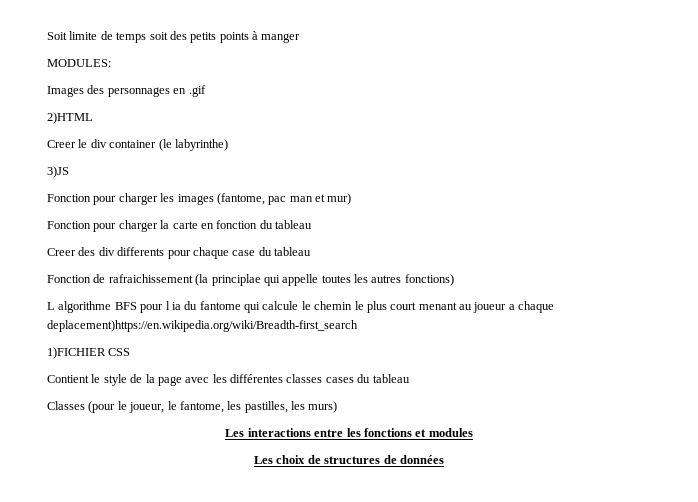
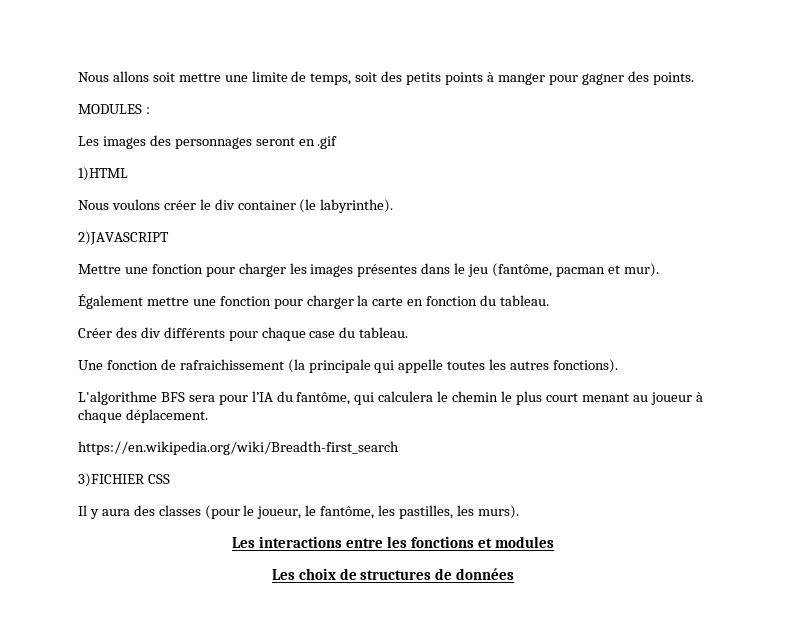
[47,32,67,40] Soit -> [78,71,248,82] Nous allons soit mettre une
[116,32,147,43] temps -> [310,73,352,85] temps,
[47,59,111,67] [47,86,84,97] // MODULES: // Images -> [548,71,694,85] [78,104,150,114] [78,136,146,149] pour gagner des points. // MODULES : // Les images
(170, 92) none -> [255,137,295,146] seront
[47,112,93,124] [47,139,228,151] [47,166,69,178] [47,193,352,205] [47,221,91,229] 2)HTML // Creer le div container (le labyrinthe) // 3)JS // Fonction pour charger les images (fantome, pac man et mur) // Fonction -> [78,167,128,181] [78,199,394,213] [78,231,169,245] [78,263,659,277] [78,294,271,309] 1)HTML // Nous voulons créer le div container (le labyrinthe). // 2)JAVASCRIPT // Mettre une fonction pour charger les images présentes dans le jeu (fantôme, pacman et mur). // Également mettre une fonction
[275,220,312,229] [47,248,76,256] tableau // Creer -> [500,295,550,306] [78,328,112,338] tableau. // Créer
[117,247,165,256] differents -> [163,327,225,338] différents
[274,247,311,256] [47,275,91,283] tableau // Fonction -> [359,327,409,338] [78,360,158,370] tableau. // Une fonction
[211,274,261,286] principlae -> [308,359,371,373] principale
[404,274,454,286] [47,301,299,313] fonctions) // L algorithme BFS pour l ia du fantome qui calcule -> [553,359,619,373] [78,391,434,405] fonctions). // L'algorithme BFS sera pour l’IA du fantôme, qui calculera
[508,301,555,313] [47,320,358,332] [47,347,131,359] [47,374,410,386] [47,401,85,410] a chaque deplacement)https://en.wikipedia.org/wiki/Breadth-first_search // 1)FICHIER CSS // Contient le style de la page avec les différentes classes cases du tableau // Classes -> [695,392,703,402] [78,409,208,423] [78,441,399,455] [78,473,170,487] [78,505,201,519] à chaque déplacement. // https://en.wikipedia.org/wiki/Breadth-first_search // 3)FICHIER CSS // Il y aura des classes
[179,401,224,413] fantome, -> [320,506,375,519] fantôme,
[308,401,338,413] murs) -> [477,505,519,519] murs).

